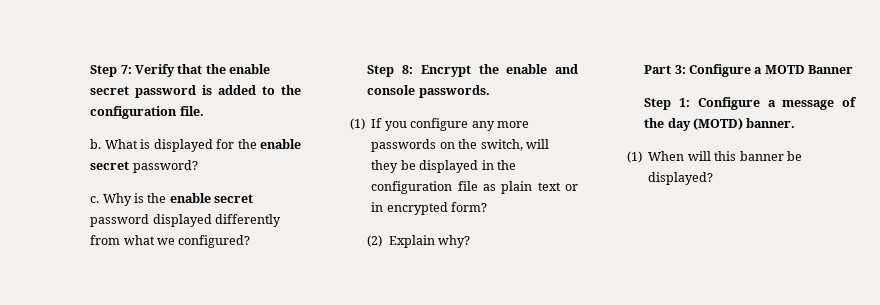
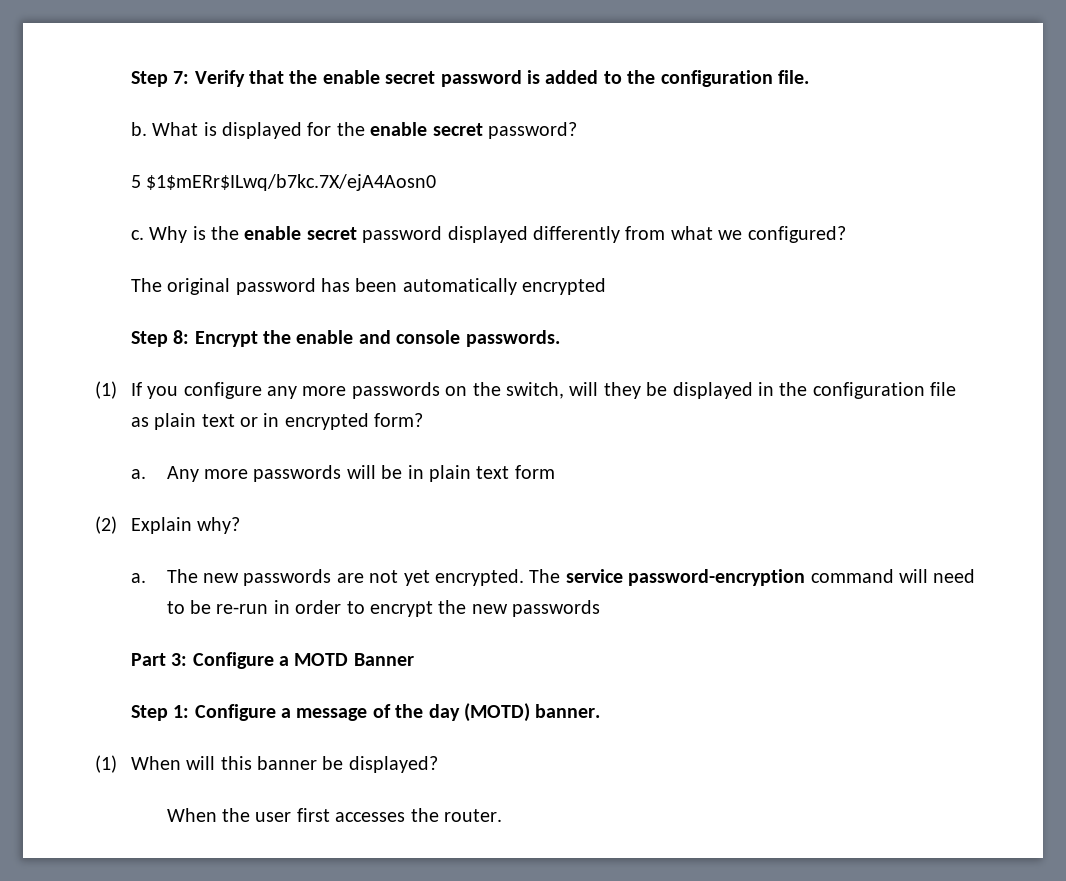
(198, 166) none -> [130,174,437,191] // 5 $1$mERr$ILwq/b7kc.7X/ejA4Aosn0
(251, 241) none -> [130,278,607,295] // The original password has been automatically encrypted
[367,235,470,248] (2) Explain why? -> [130,465,555,482] [94,516,241,534] [130,569,976,586] [166,600,601,617] a. Any more passwords will be in plain text form // (2) Explain why? // a. The new passwords are not yet encrypted. The service password-encryption command will need to be re-run in order to encrypt the new passwords
(714, 178) none -> [166,808,502,822] // When the user first accesses the router.

